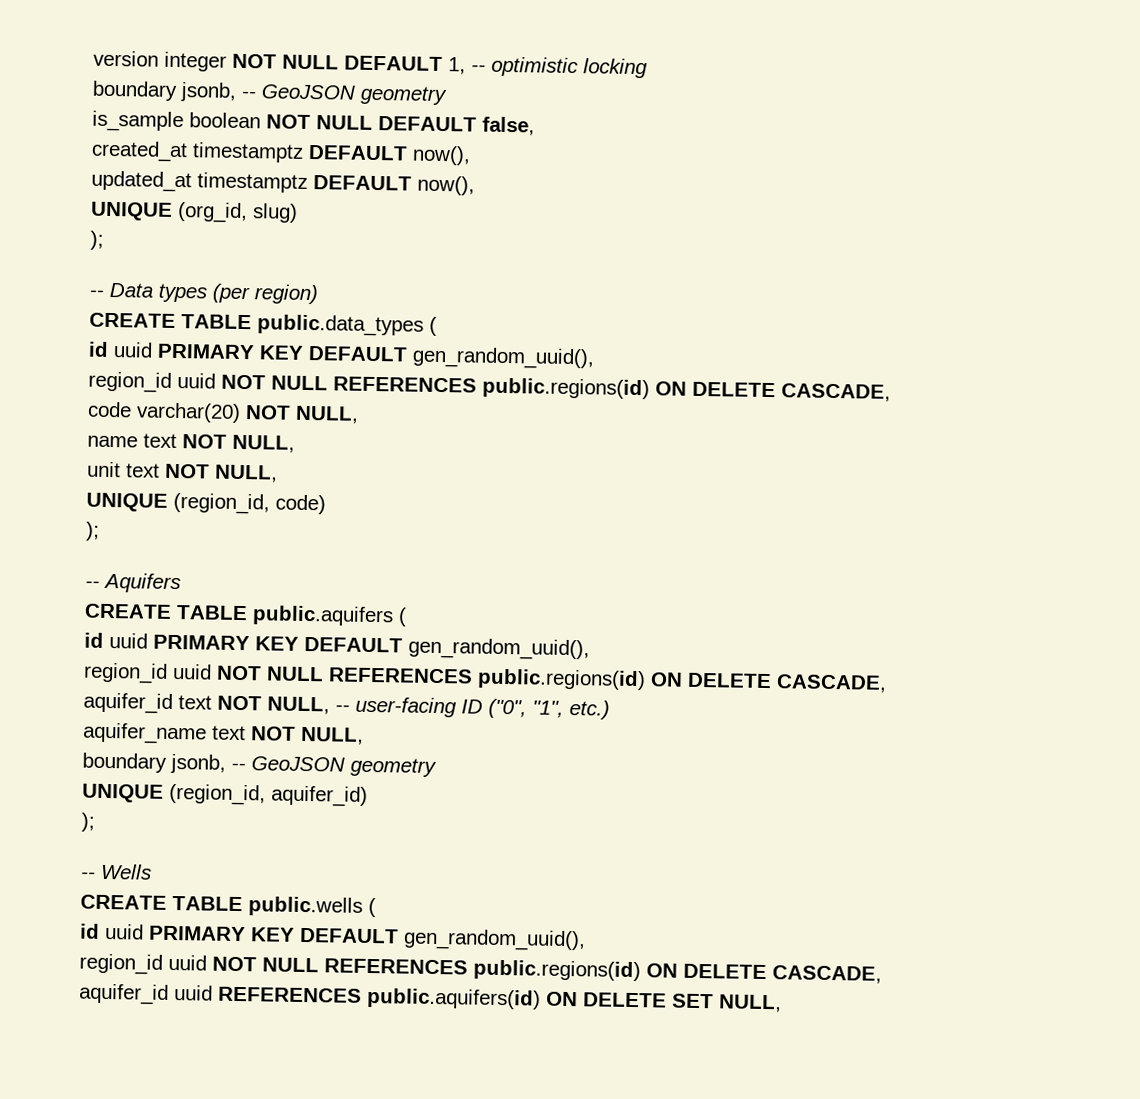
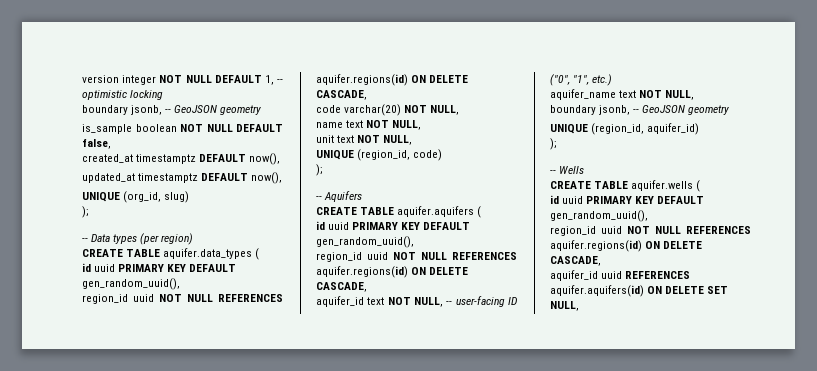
[257,314,424,337] public.data_types -> [163,248,253,259] aquifer.data_types
[482,377,650,400] public.regions(id) -> [316,74,408,86] aquifer.regions(id)
[252,605,394,627] public.aquifers -> [397,206,475,217] aquifer.aquifers
[477,668,646,691] public.regions(id) -> [316,266,408,278] aquifer.regions(id)
[248,896,363,917] public.wells -> [631,180,694,191] aquifer.wells
[473,959,641,982] public.regions(id) -> [550,240,642,252] aquifer.regions(id)
[367,987,541,1010] public.aquifers(id) -> [550,285,644,297] aquifer.aquifers(id)

